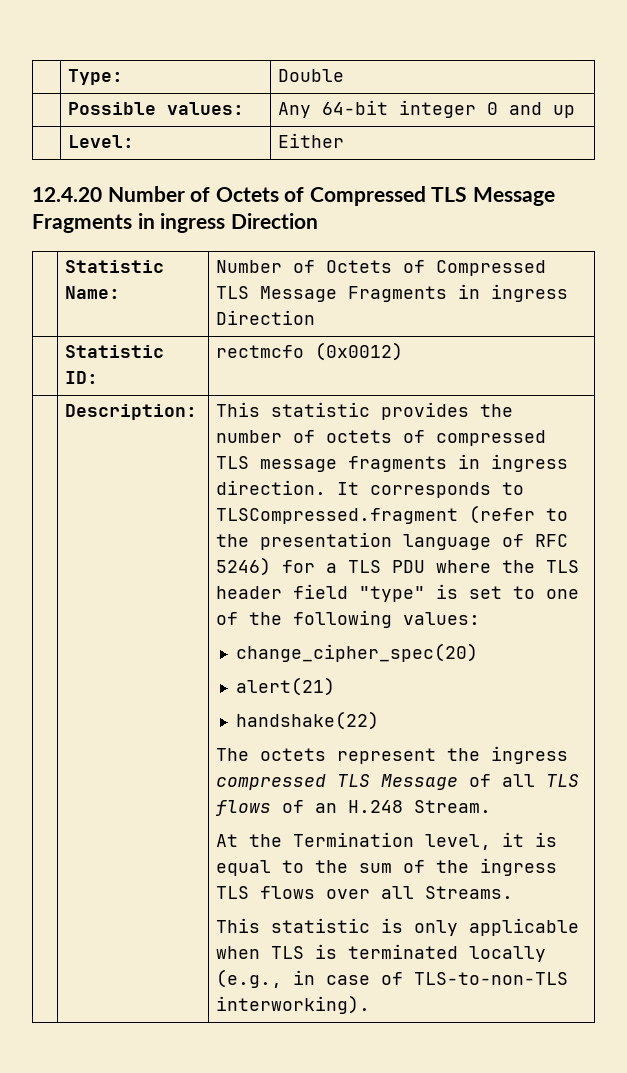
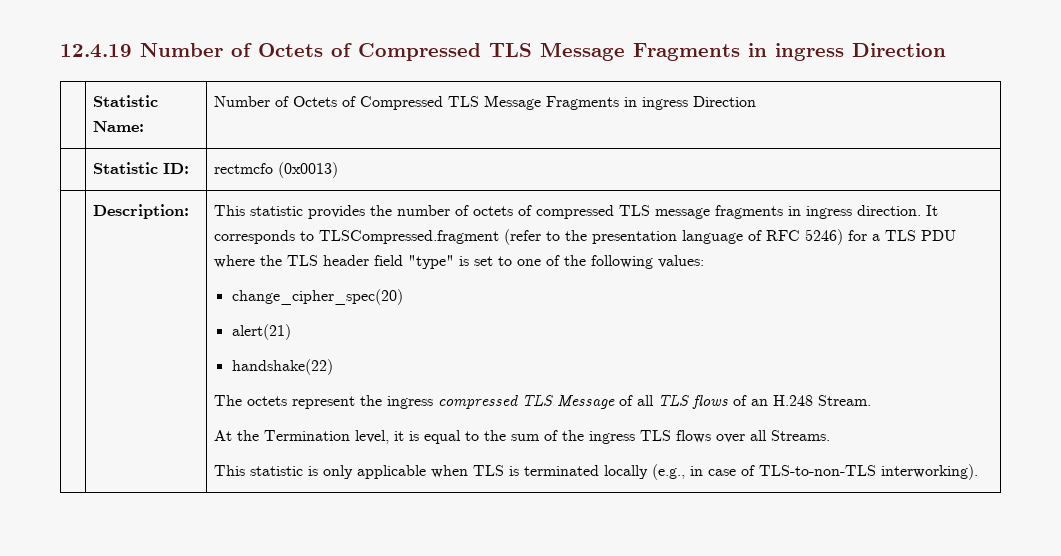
[68,69,124,85] [278,69,345,82] [68,102,245,115] [278,100,576,118] [68,135,135,148] [278,133,345,148] [32,187,102,202] | Type: | Double // | Possible values: | Any 64-bit integer 0 and up // | Level: | Either // 12.4.20 -> [60,44,132,58] 12.4.19
[315,342,404,361] (0x0012) -> [278,162,339,178] (0x0013)

